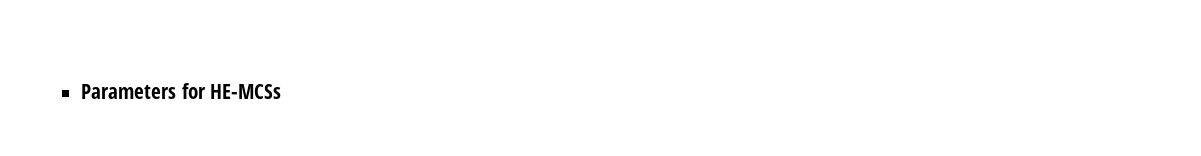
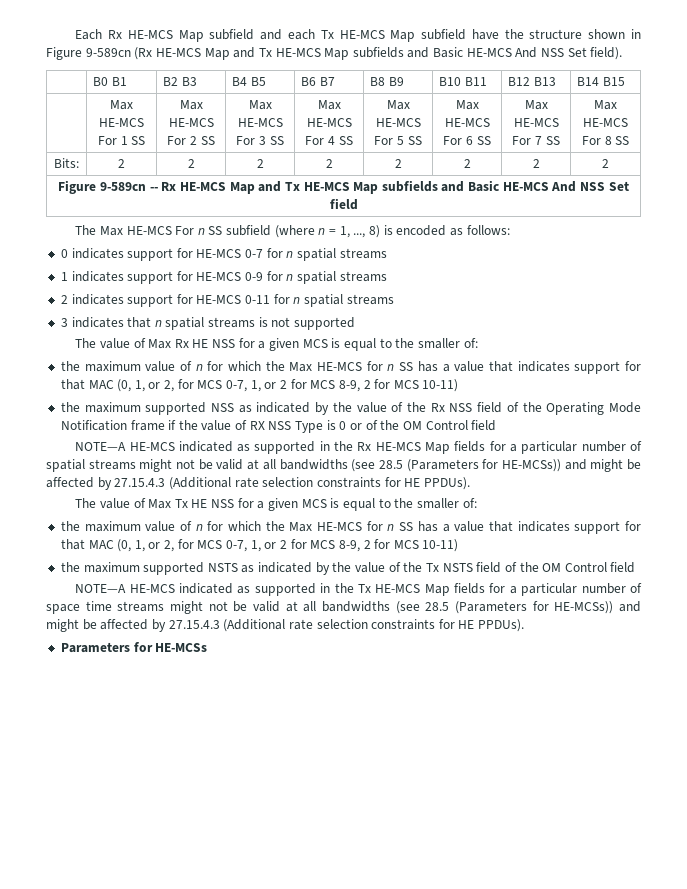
(81, 91) none -> [75,29,641,42] [46,47,623,60] [93,77,128,86] [163,77,198,86] [232,77,267,86] [301,77,336,86] [370,77,405,86] [439,77,488,86] [508,77,557,86] [577,77,626,86] [110,100,133,110] [99,118,144,127] [97,136,146,145] [179,100,203,110] [168,118,214,127] [167,136,215,145] [248,100,272,110] [237,118,283,127] [236,136,284,145] [317,100,341,110] [306,118,352,127] [305,136,353,145] [386,100,410,110] [375,118,421,127] [374,136,422,145] [455,100,479,110] [444,118,490,127] [443,136,491,145] [524,100,548,110] [513,118,559,127] [512,136,560,145] [594,100,617,110] [583,118,628,127] [581,136,630,145] [54,158,79,168] [118,159,125,168] [187,159,195,168] [256,159,264,168] [325,159,333,168] [394,159,402,168] [463,159,471,168] [532,159,540,168] [602,159,609,168] [58,180,629,194] [329,198,358,210] [75,225,510,238] [60,248,387,261] [60,271,387,284] [60,294,394,307] [60,317,356,330] [75,338,478,351] [60,361,641,374] [60,379,459,392] [60,402,641,415] [60,420,497,433] [75,441,643,454] [46,459,641,472] [46,477,470,490] [75,498,477,511] [60,521,641,534] [60,539,459,552] [60,562,636,575] [75,583,642,596] [46,601,642,614] [46,619,525,632] Each Rx HE-MCS Map subfield and each Tx HE-MCS Map subfield have the structure shown in Figure 9-589cn (Rx HE-MCS Map and Tx HE-MCS Map subfields and Basic HE-MCS And NSS Set field). // | B0 B1 | B2 B3 | B4 B5 | B6 B7 | B8 B9 | B10 B11 | B12 B13 | B14 B15 // | Max HE-MCS For 1 SS | Max HE-MCS For 2 SS | Max HE-MCS For 3 SS | Max HE-MCS For 4 SS | Max HE-MCS For 5 SS | Max HE-MCS For 6 SS | Max HE-MCS For 7 SS | Max HE-MCS For 8 SS // Bits: | 2 | 2 | 2 | 2 | 2 | 2 | 2 | 2 // Figure 9-589cn -- Rx HE-MCS Map and Tx HE-MCS Map subfields and Basic HE-MCS And NSS Set field // The Max HE-MCS For n SS subfield (where n = 1, ..., 8) is encoded as follows: // 0 indicates support for HE-MCS 0-7 for n spatial streams // 1 indicates support for HE-MCS 0-9 for n spatial streams // 2 indicates support for HE-MCS 0-11 for n spatial streams // 3 indicates that n spatial streams is not supported // The value of Max Rx HE NSS for a given MCS is equal to the smaller of: // the maximum value of n for which the Max HE-MCS for n SS has a value that indicates support for that MAC (0, 1, or 2, for MCS 0-7, 1, or 2 for MCS 8-9, 2 for MCS 10-11) // the maximum supported NSS as indicated by the value of the Rx NSS field of the Operating Mode Notification frame if the value of RX NSS Type is 0 or of the OM Control field // NOTE—A HE-MCS indicated as supported in the Rx HE-MCS Map fields for a particular number of spatial streams might not be valid at all bandwidths (see 28.5 (Parameters for HE-MCSs)) and might be affected by 27.15.4.3 (Additional rate selection constraints for HE PPDUs). // The value of Max Tx HE NSS for a given MCS is equal to the smaller of: // the maximum value of n for which the Max HE-MCS for n SS has a value that indicates support for that MAC (0, 1, or 2, for MCS 0-7, 1, or 2 for MCS 8-9, 2 for MCS 10-11) // the maximum supported NSTS as indicated by the value of the Tx NSTS field of the OM Control field // NOTE—A HE-MCS indicated as supported in the Tx HE-MCS Map fields for a particular number of space time streams might not be valid at all bandwidths (see 28.5 (Parameters for HE-MCSs)) and might be affected by 27.15.4.3 (Additional rate selection constraints for HE PPDUs). //

